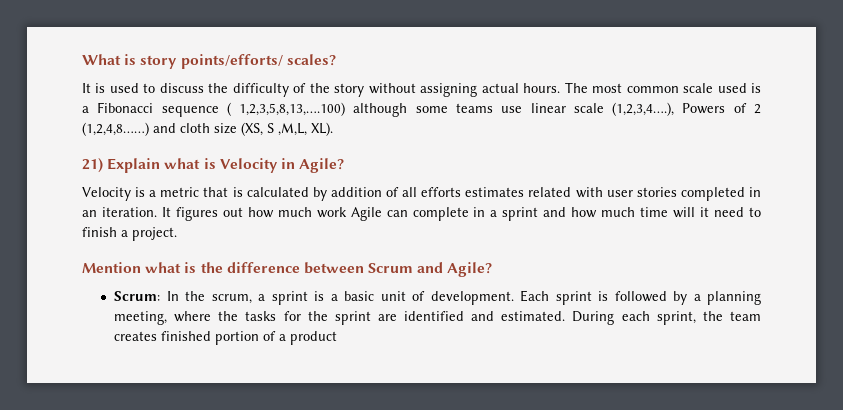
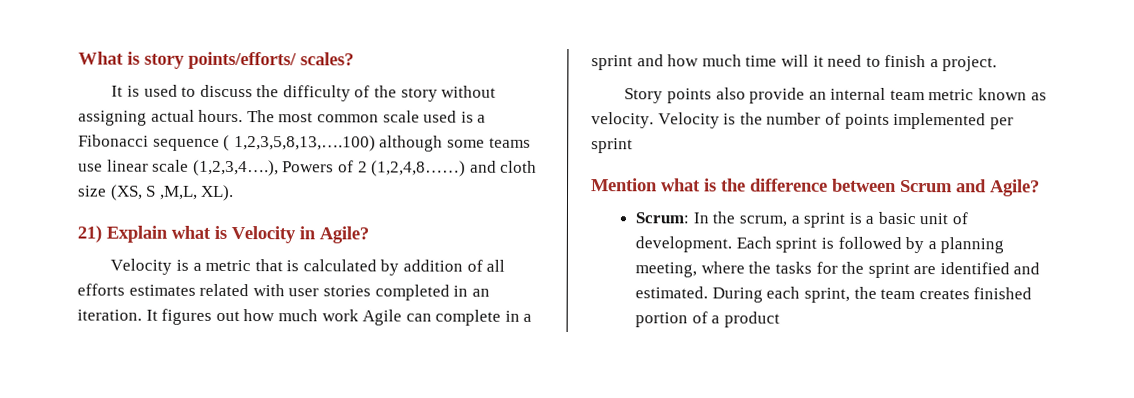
(177, 234) none -> [624,87,1047,104] [591,112,1014,130] [591,138,633,154] // Story points also provide an internal team metric known as velocity. Velocity is the number of points implemented per sprint

